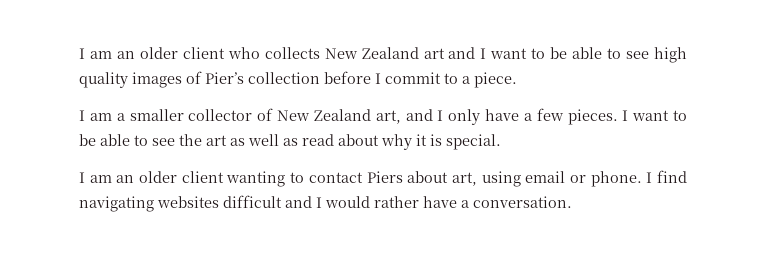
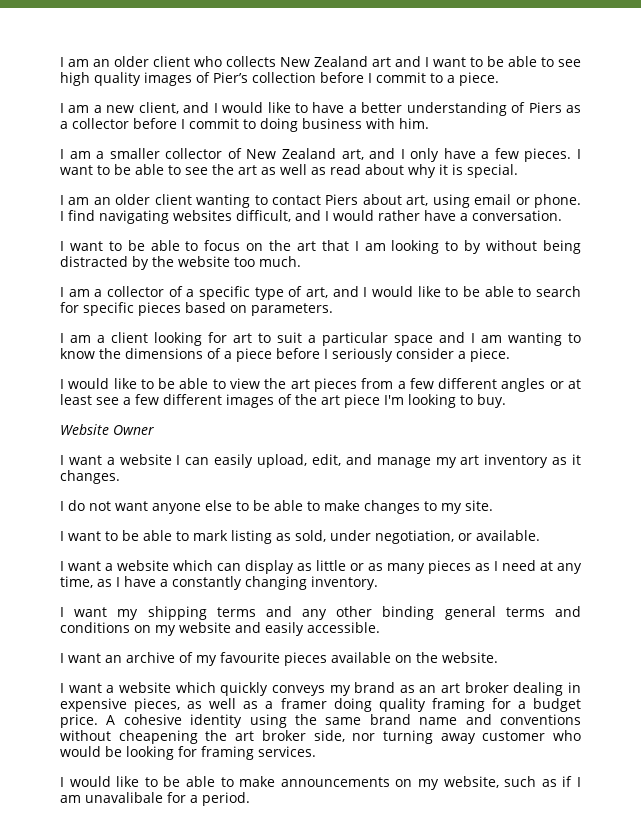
(517, 80) none -> [60,102,581,116] [60,118,429,132] // I am a new client, and I would like to have a better understanding of Piers as a collector before I commit to doing business with him.
[223,195,282,208] difficult -> [236,210,291,222] difficult,
(572, 202) none -> [60,240,581,254] [60,256,301,270] [60,286,582,300] [60,302,333,316] [60,332,581,346] [60,348,510,362] [60,378,581,392] [60,394,506,408] [60,424,154,435] [60,454,582,468] [60,470,120,484] [60,500,493,514] [60,530,540,544] [60,560,582,574] [60,576,378,590] [60,606,581,620] [60,622,380,636] [60,652,498,666] [60,682,582,696] [60,698,581,712] [60,714,581,728] [60,730,581,744] [60,746,316,760] [60,776,582,790] [60,792,250,806] // I want to be able to focus on the art that I am looking to by without being distracted by the website too much. // I am a collector of a specific type of art, and I would like to be able to search for specific pieces based on parameters. // I am a client looking for art to suit a particular space and I am wanting to know the dimensions of a piece before I seriously consider a piece. // I would like to be able to view the art pieces from a few different angles or at least see a few different images of the art piece I'm looking to buy. // Website Owner // I want a website I can easily upload, edit, and manage my art inventory as it changes. // I do not want anyone else to be able to make changes to my site. // I want to be able to mark listing as sold, under negotiation, or available. // I want a website which can display as little or as many pieces as I need at any time, as I have a constantly changing inventory. // I want my shipping terms and any other binding general terms and conditions on my website and easily accessible. // I want an archive of my favourite pieces available on the website. // I want a website which quickly conveys my brand as an art broker dealing in expensive pieces, as well as a framer doing quality framing for a budget price. A cohesive identity using the same brand name and conventions without cheapening the art broker side, nor turning away customer who would be looking for framing services. // I would like to be able to make announcements on my website, such as if I am unavalibale for a period.

